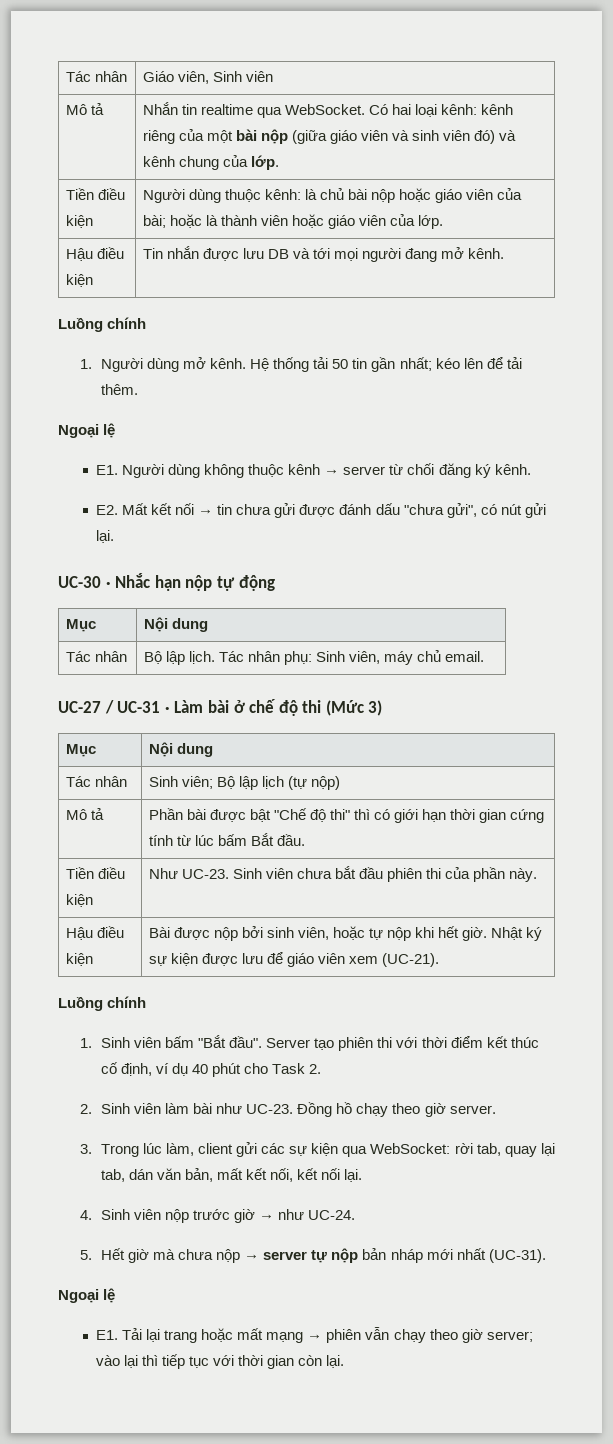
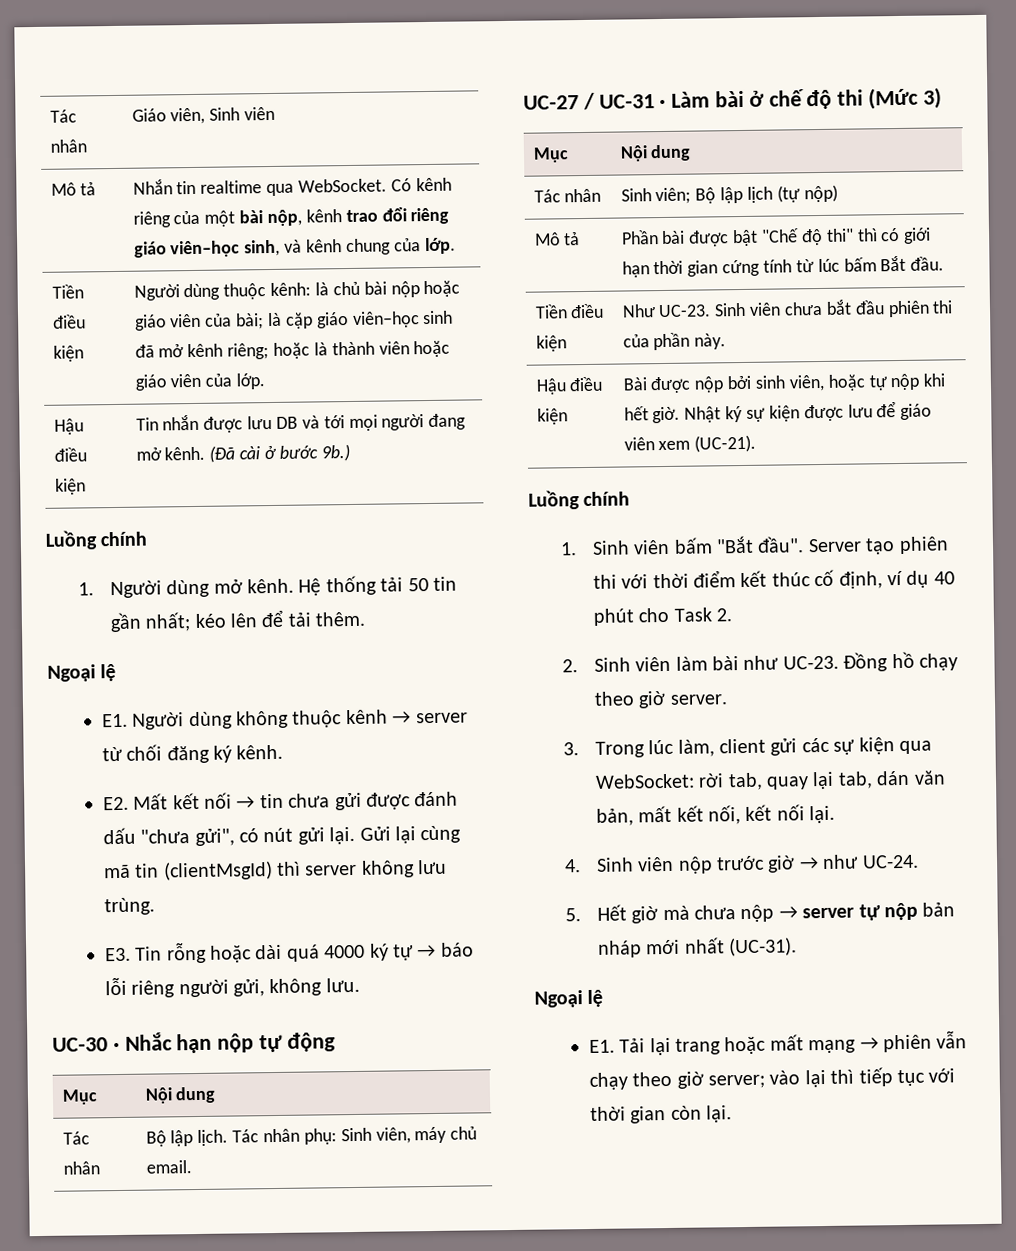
[391,104,478,117] hai loại kênh: -> (412, 185) none
[260,129,496,144] nộp (giữa giáo viên và sinh viên đó) -> [266,207,450,227] [133,239,281,258] nộp, kênh trao đổi riêng giáo viên–học sinh,
(166, 221) none -> [266,310,454,329] [134,343,270,360] là cặp giáo viên–học sinh đã mở kênh riêng;
(505, 253) none -> [209,444,350,463] (Đã cài ở bước 9b.)
(115, 536) none -> [359,825,462,844] [103,859,448,881] [103,897,155,916] [104,942,474,964] [104,977,360,998] Gửi lại cùng mã tin (clientMsgId) thì server không lưu trùng. // E3. Tin rỗng hoặc dài quá 4000 ký tự → báo lỗi riêng người gửi, không lưu.

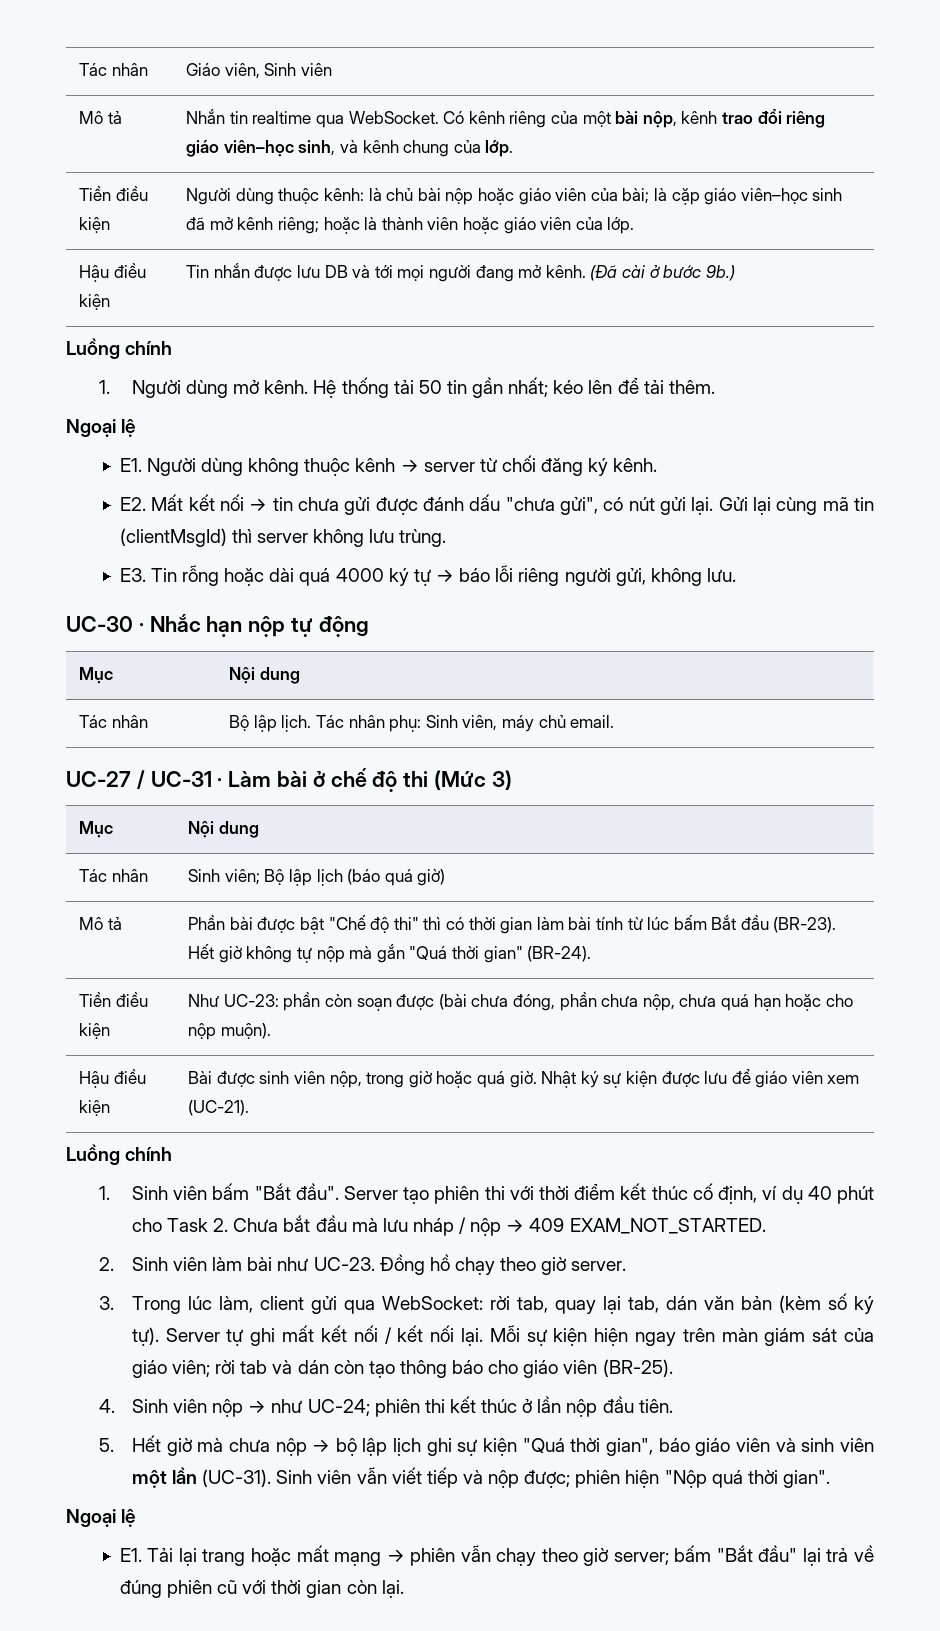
[776,184,838,203] (tự nộp) -> [347,869,446,886] (báo quá giờ)
[903,227,932,244] [621,259,761,278] giới hạn thời gian cứng -> [468,917,592,934] thời gian làm bài
[910,256,945,271] [534,303,605,319] [535,335,567,352] [621,299,954,318] [622,332,727,351] đầu. // Tiền điều kiện | Như UC-23. Sinh viên chưa bắt đầu phiên thi của phần này. -> [740,915,837,933] [188,944,592,963] [79,992,148,1007] [79,1023,111,1039] [188,992,853,1011] [188,1023,271,1040] đầu (BR-23). Hết giờ không tự nộp mà gắn "Quá thời gian" (BR-24). // Tiền điều kiện | Như UC-23: phần còn soạn được (bài chưa đóng, phần chưa nộp, chưa quá hạn hoặc cho nộp muộn).
[694,373,946,393] [623,406,649,421] nộp bởi sinh viên, hoặc tự nộp khi hết -> [259,1071,505,1088] sinh viên nộp, trong giờ hoặc quá
(732, 615) none -> [233,1215,766,1236] Chưa bắt đầu mà lưu nháp / nộp → 409 EXAM_NOT_STARTED.
[801,737,895,755] các sự kiện -> (337, 1305) none
[595,804,836,826] [563,854,919,874] bản, mất kết nối, kết nối lại. // 4. Sinh viên nộp trước giờ → như UC-24. -> [740,1293,875,1314] [131,1325,875,1346] [131,1359,673,1378] [98,1396,673,1417] bản (kèm số ký tự). Server tự ghi mất kết nối / kết nối lại. Mỗi sự kiện hiện ngay trên màn giám sát của giáo viên; rời tab và dán còn tạo thông báo cho giáo viên (BR-25). // 4. Sinh viên nộp → như UC-24; phiên thi kết thúc ở lần nộp đầu tiên.
[802,902,956,921] [597,937,797,958] server tự nộp bản nháp mới nhất (UC-31). -> [335,1438,875,1456] [131,1467,830,1488] bộ lập lịch ghi sự kiện "Quá thời gian", báo giáo viên và sinh viên một lần (UC-31). Sinh viên vẫn viết tiếp và nộp được; phiên hiện "Nộp quá thời gian".
[769,1067,926,1088] vào lại thì tiếp tục -> [674,1545,875,1566] [119,1580,238,1598] bấm "Bắt đầu" lại trả về đúng phiên cũ

